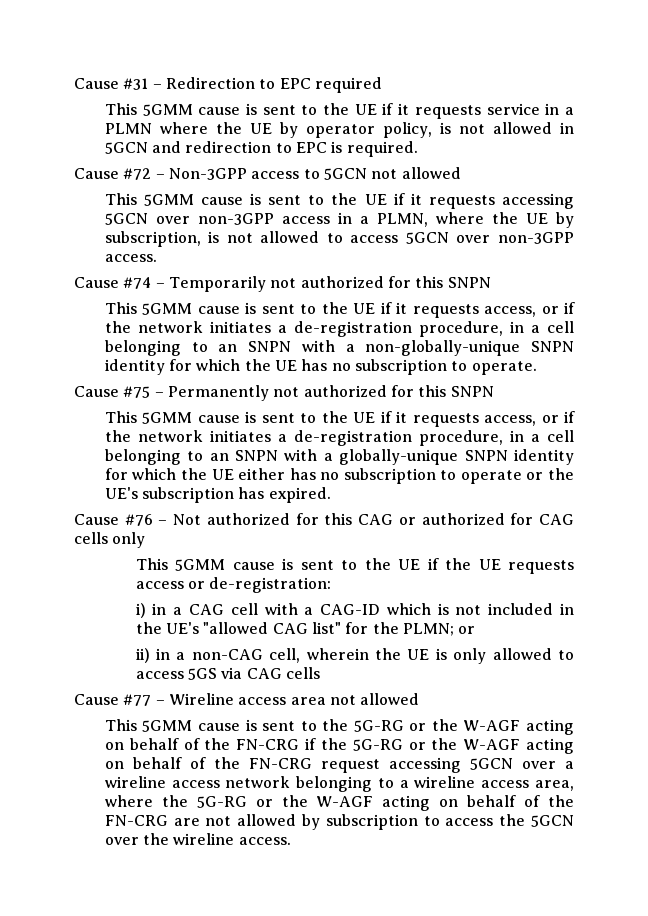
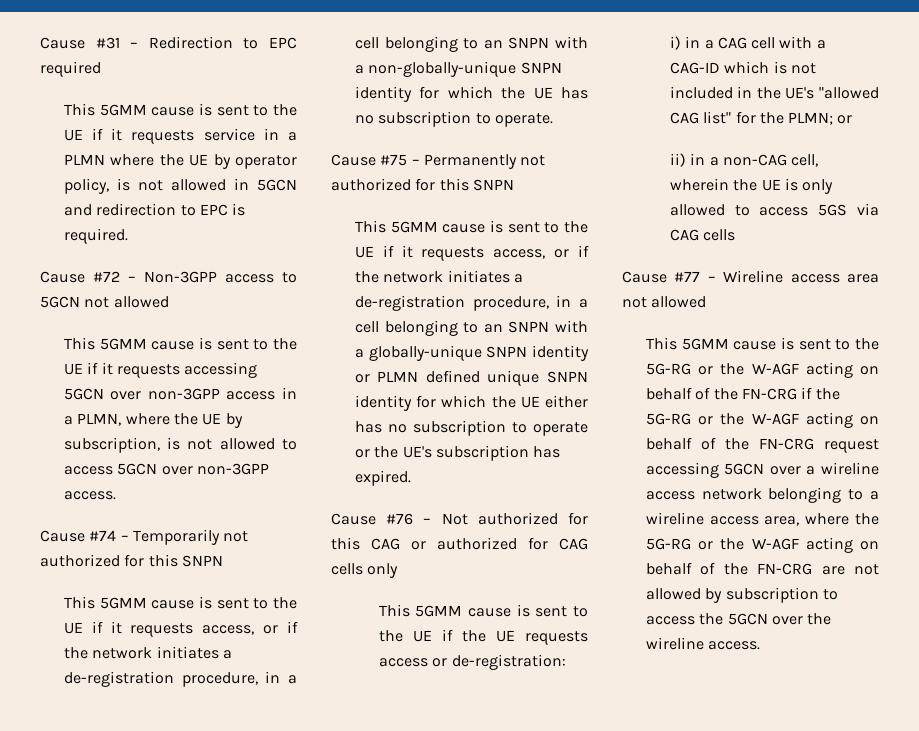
(574, 457) none -> [354,370,588,386] [354,395,412,411] or PLMN defined unique SNPN identity

